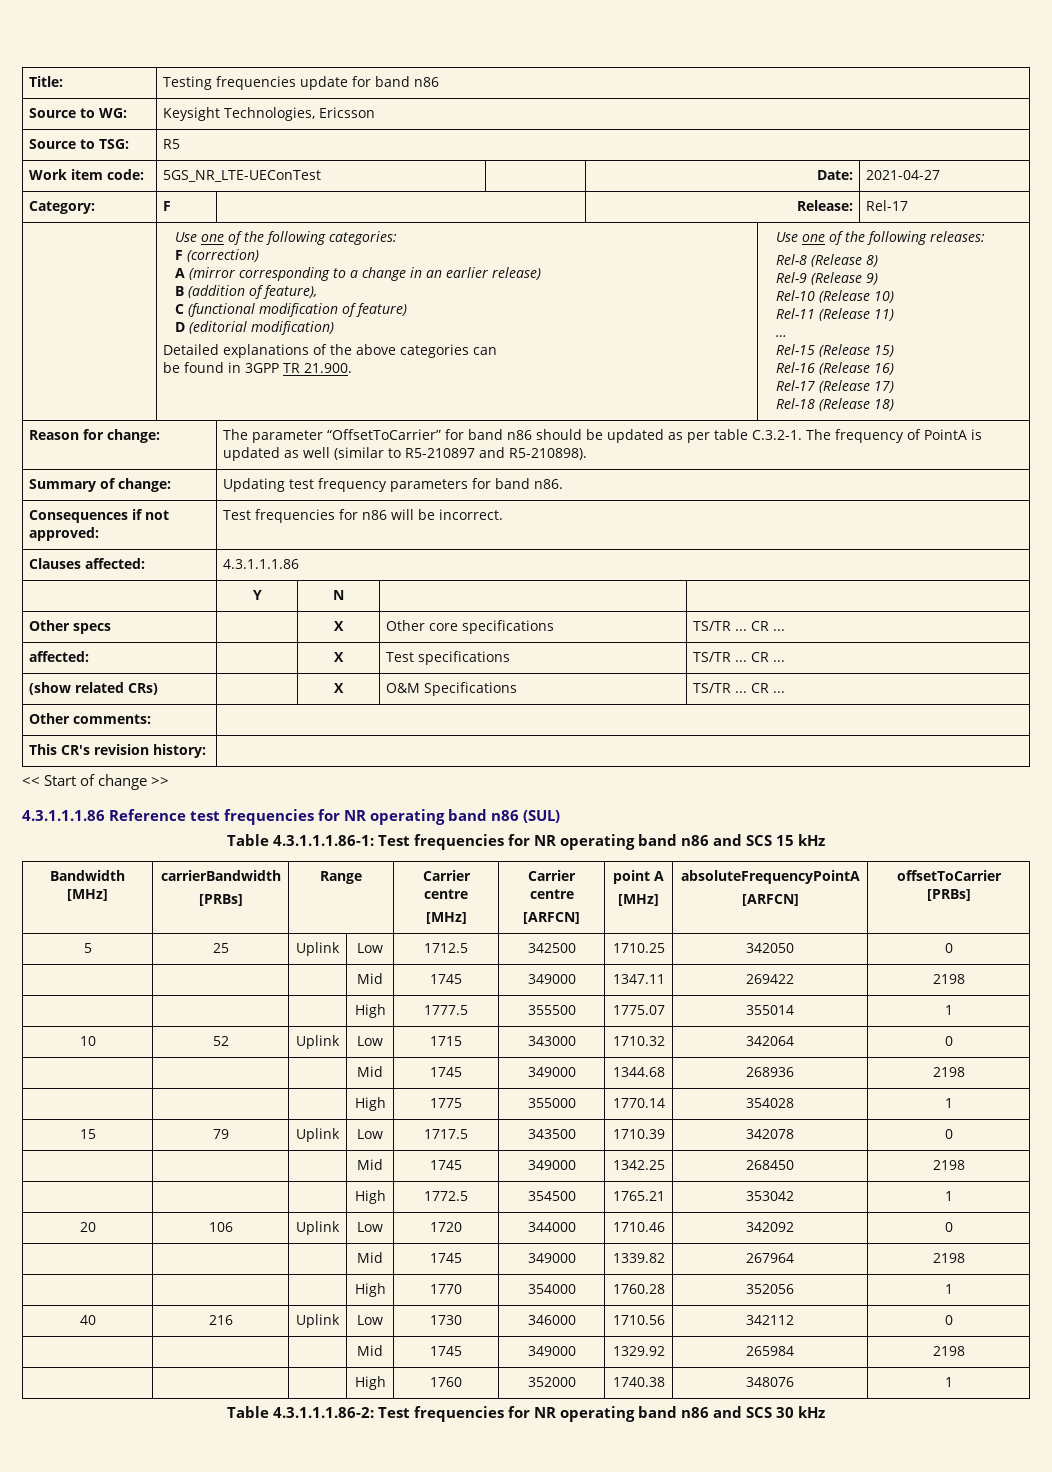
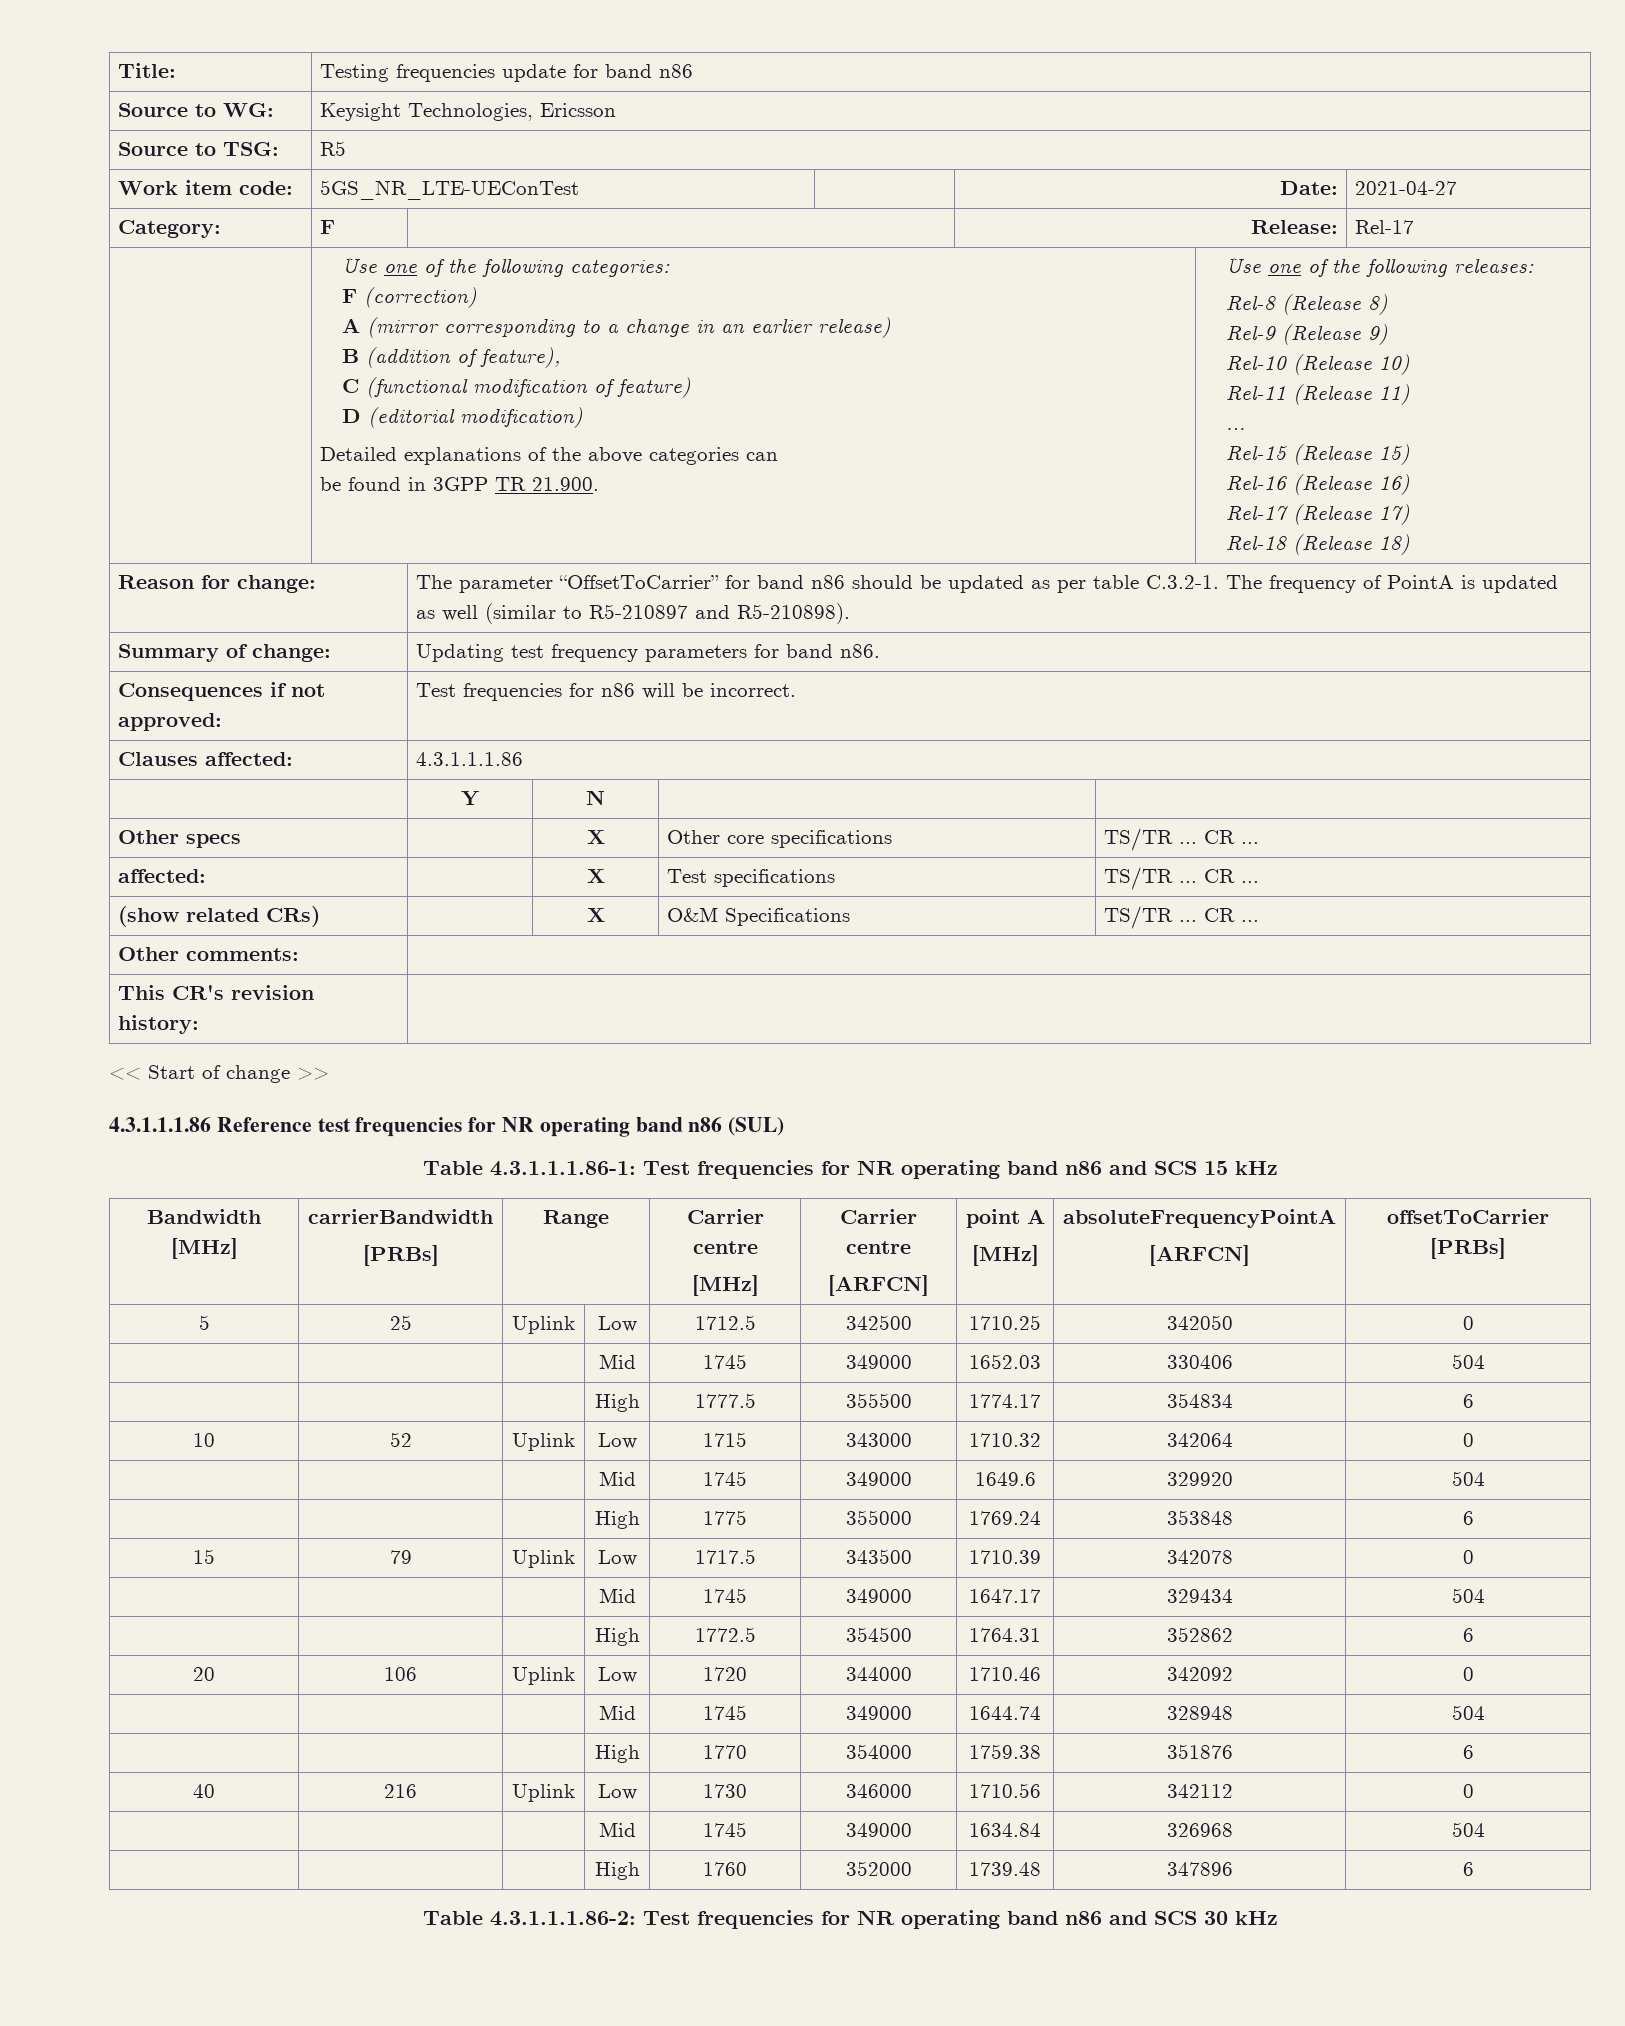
[612,974,665,984] [746,974,794,984] [932,974,965,984] 1347.11 | 269422 | 2198 -> [969,1354,1041,1369] [1166,1355,1233,1369] [1451,1354,1485,1369] 1652.03 | 330406 | 504
[612,1005,665,1015] [746,1005,794,1015] [944,1005,953,1015] 1775.07 | 355014 | 1 -> [969,1394,1041,1408] [1166,1393,1233,1408] [1462,1394,1474,1408] 1774.17 | 354834 | 6
[612,1067,665,1077] [746,1067,794,1077] [932,1067,965,1077] 1344.68 | 268936 | 2198 -> [974,1472,1036,1486] [1166,1472,1233,1486] [1451,1471,1485,1486] 1649.6 | 329920 | 504
[612,1098,665,1108] [746,1098,794,1108] [944,1098,953,1108] 1770.14 | 354028 | 1 -> [969,1511,1041,1525] [1166,1510,1233,1525] [1462,1511,1474,1525] 1769.24 | 353848 | 6
[612,1160,665,1170] [746,1160,794,1170] [932,1160,965,1170] 1342.25 | 268450 | 2198 -> [969,1589,1041,1603] [1166,1589,1233,1603] [1451,1588,1485,1603] 1647.17 | 329434 | 504
[612,1191,665,1201] [746,1191,794,1201] [944,1191,953,1201] 1765.21 | 353042 | 1 -> [969,1628,1041,1642] [1166,1627,1233,1642] [1462,1628,1474,1642] 1764.31 | 352862 | 6
[612,1253,665,1263] [746,1253,794,1263] [932,1253,965,1263] 1339.82 | 267964 | 2198 -> [969,1706,1041,1720] [1166,1706,1233,1720] [1451,1705,1485,1720] 1644.74 | 328948 | 504
[612,1284,665,1294] [746,1284,794,1294] [944,1284,953,1294] 1760.28 | 352056 | 1 -> [969,1744,1041,1759] [1166,1744,1233,1759] [1462,1745,1474,1759] 1759.38 | 351876 | 6
[612,1346,665,1356] [746,1346,794,1356] [932,1346,965,1356] 1329.92 | 265984 | 2198 -> [969,1823,1041,1837] [1166,1823,1233,1837] [1451,1822,1485,1837] 1634.84 | 326968 | 504
[612,1377,665,1387] [746,1377,794,1387] [944,1377,953,1387] 1740.38 | 348076 | 1 -> [969,1862,1041,1876] [1166,1862,1233,1876] [1462,1862,1474,1876] 1739.48 | 347896 | 6

